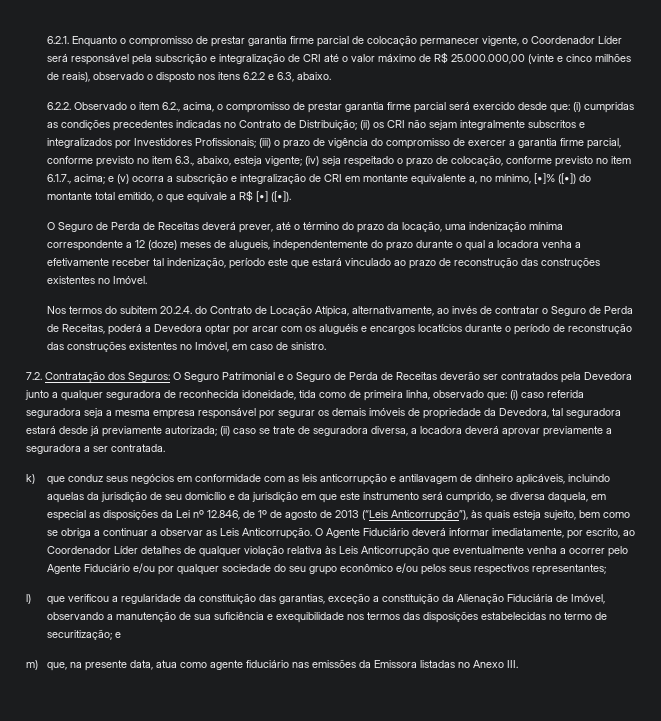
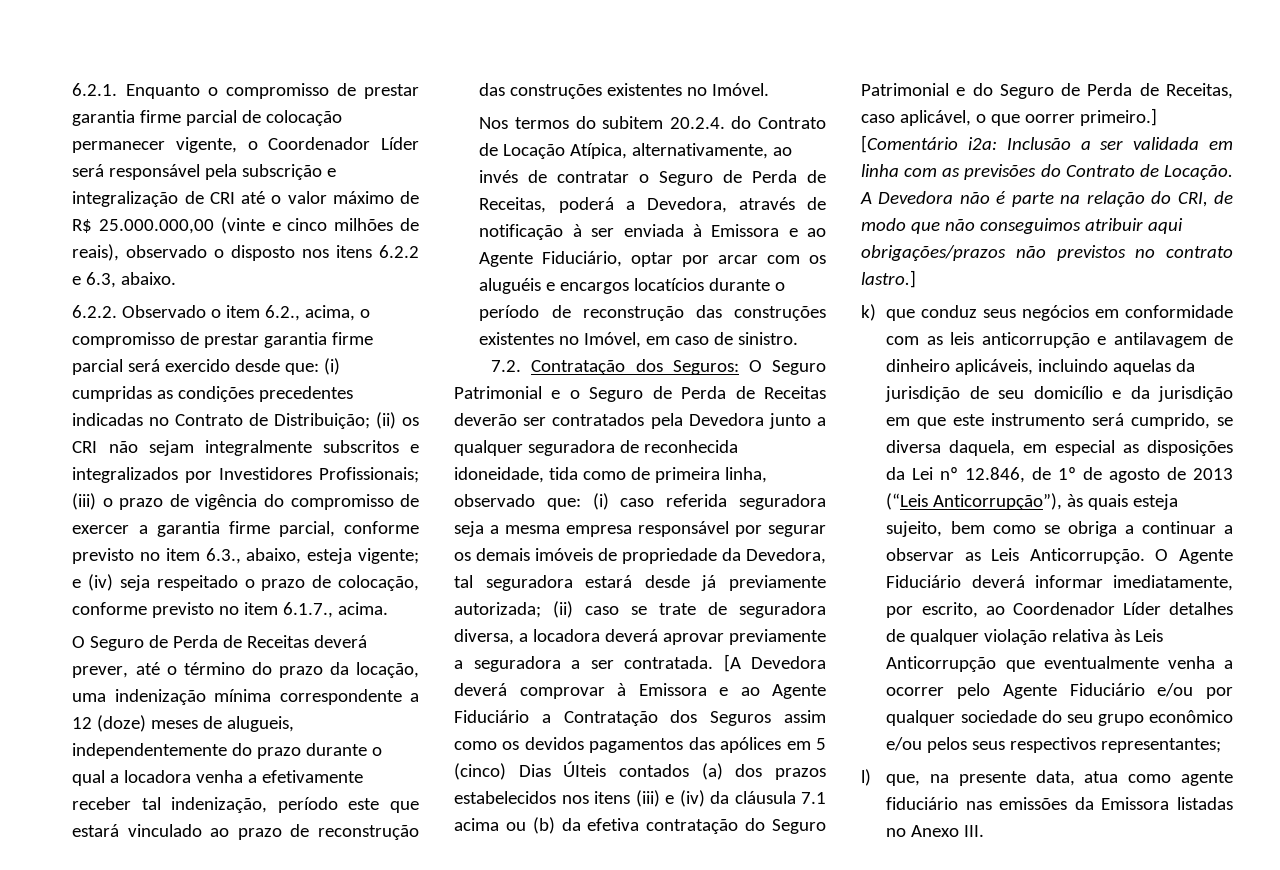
(302, 161) none -> [72,579,82,588] e
[73,173,591,185] [46,190,291,203] acima; e (v) ocorra a subscrição e integralização de CRI em montante equivalente a, no mínimo, [•]% ([•]) do montante total emitido, o que equivale a R$ [•] ([•]). -> [338,602,389,615] acima.
[153,324,202,332] Devedora -> [646,197,826,213] [479,224,826,240] [479,251,623,267] Devedora, através de notificação à ser enviada à Emissora e ao Agente Fiduciário,
(165, 448) none -> [723,654,826,672] [454,683,826,699] [454,710,826,726] [454,737,826,753] [454,761,826,780] [454,790,826,807] [454,817,826,834] [861,83,1233,99] [861,108,1157,126] [861,135,1233,153] [861,164,1233,180] [860,191,1233,207] [861,218,1183,234] [861,245,1233,261] [861,270,916,288] [A Devedora deverá comprovar à Emissora e ao Agente Fiduciário a Contratação dos Seguros assim como os devidos pagamentos das apólices em 5 (cinco) Dias ÚIteis contados (a) dos prazos estabelecidos nos itens (iii) e (iv) da cláusula 7.1 acima ou (b) da efetiva contratação do Seguro Patrimonial e do Seguro de Perda de Receitas, caso aplicável, o que oorrer primeiro.] [Comentário i2a: Inclusão a ser validada em linha com as previsões do Contrato de Locação. A Devedora não é parte na relação do CRI, de modo que não conseguimos atribuir aqui obrigações/prazos não previstos no contrato lastro.]
[46,593,605,605] [46,611,607,623] [46,629,121,640] [26,660,38,670] que verificou a regularidade da constituição das garantias, exceção a constituição da Alienação Fiduciária de Imóvel, observando a manutenção de sua suficiência e exequibilidade nos termos das disposições estabelecidas no termo de securitização; e // m) -> (871, 777) none

